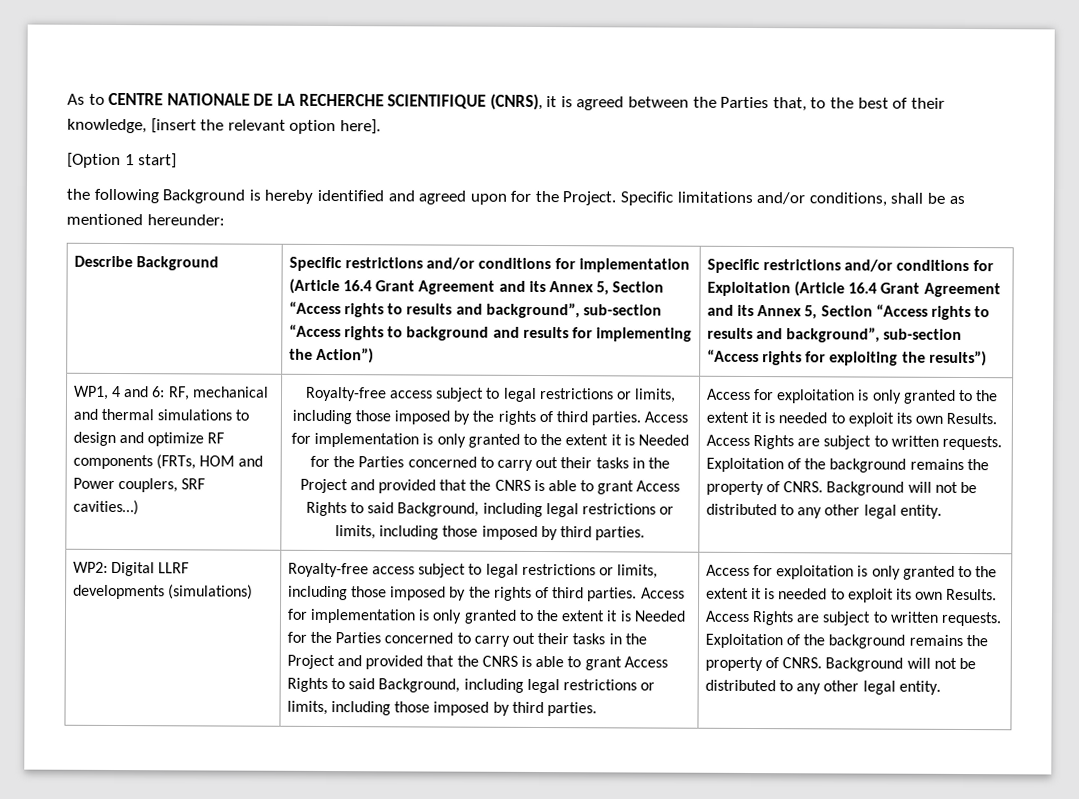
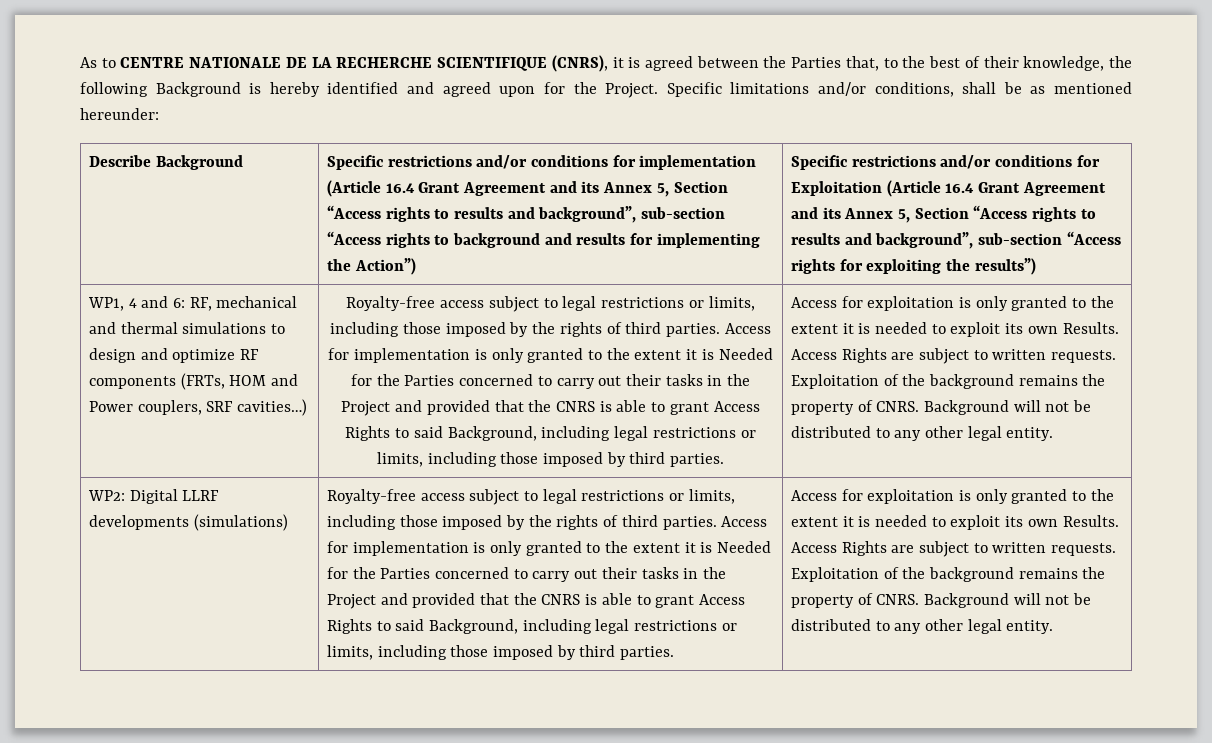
[150,118,381,135] [67,152,178,169] [insert the relevant option here]. // [Option 1 start] // -> (1105, 63) none

